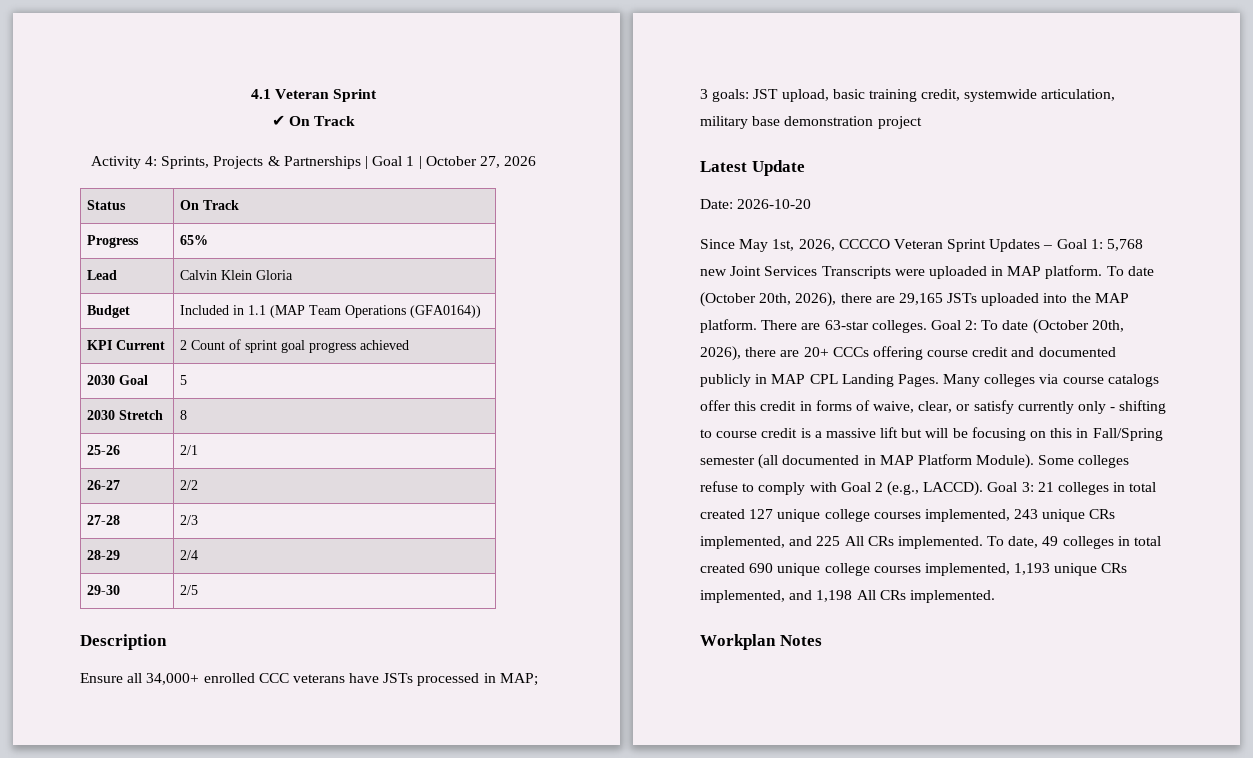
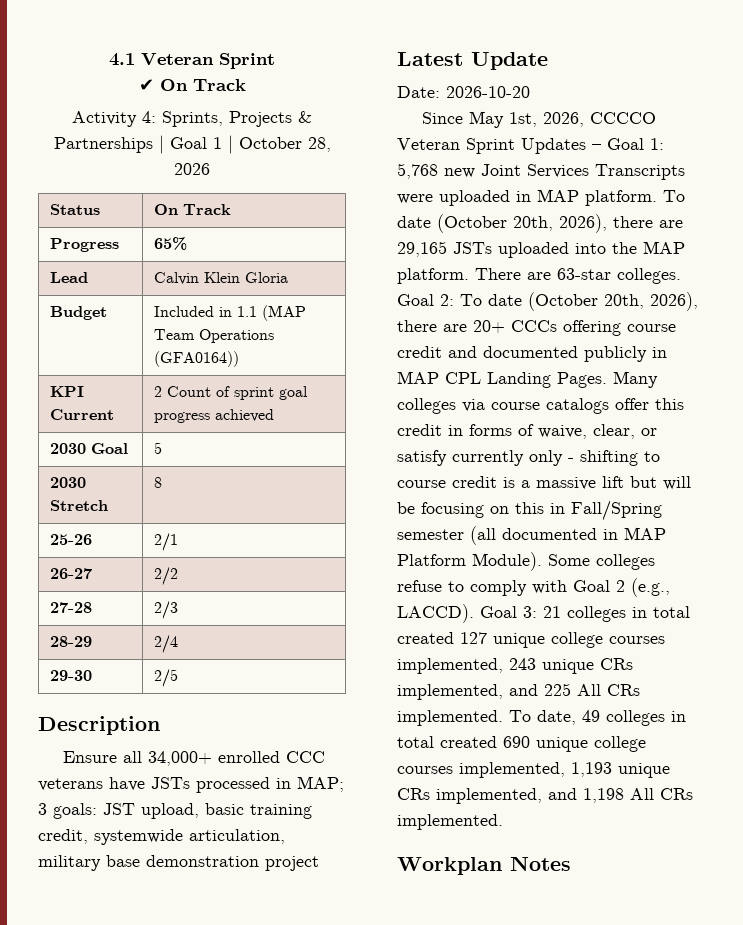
[479,156,500,168] 27, -> [307,137,331,152] 28,

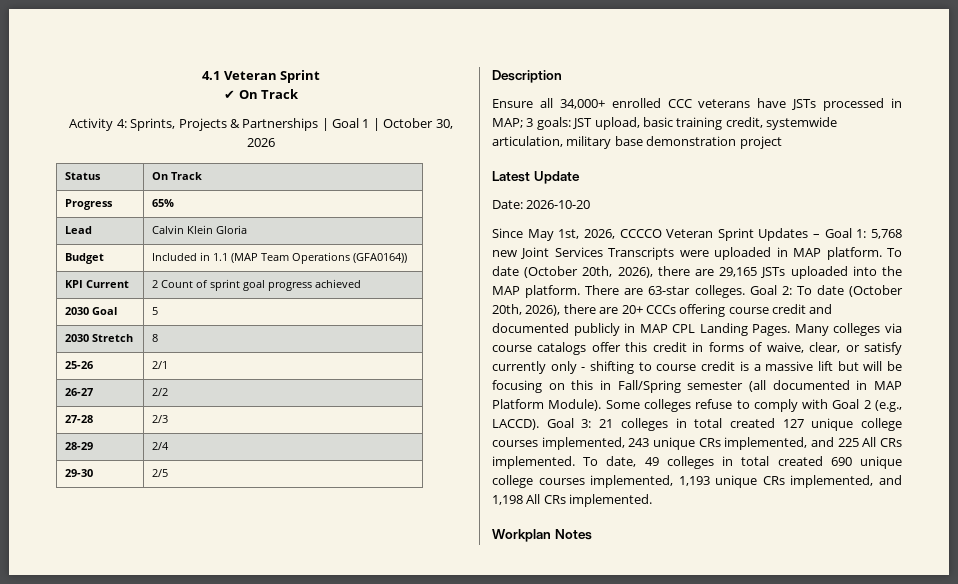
[307,137,331,152] 28, -> [435,119,453,129] 30,

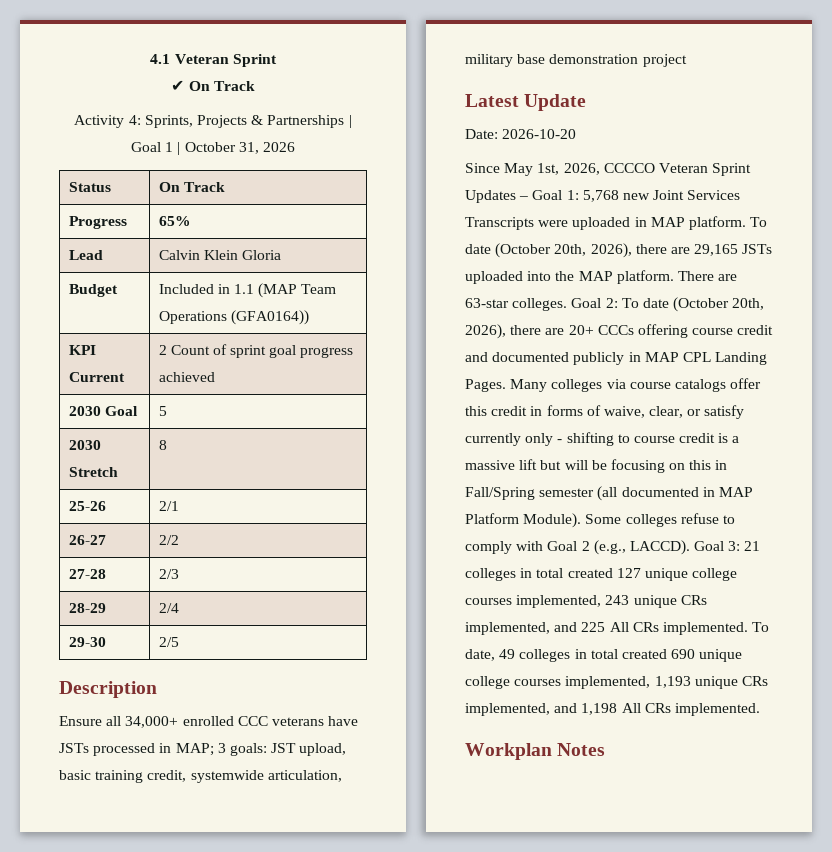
[435,119,453,129] 30, -> [238,142,259,154] 31,

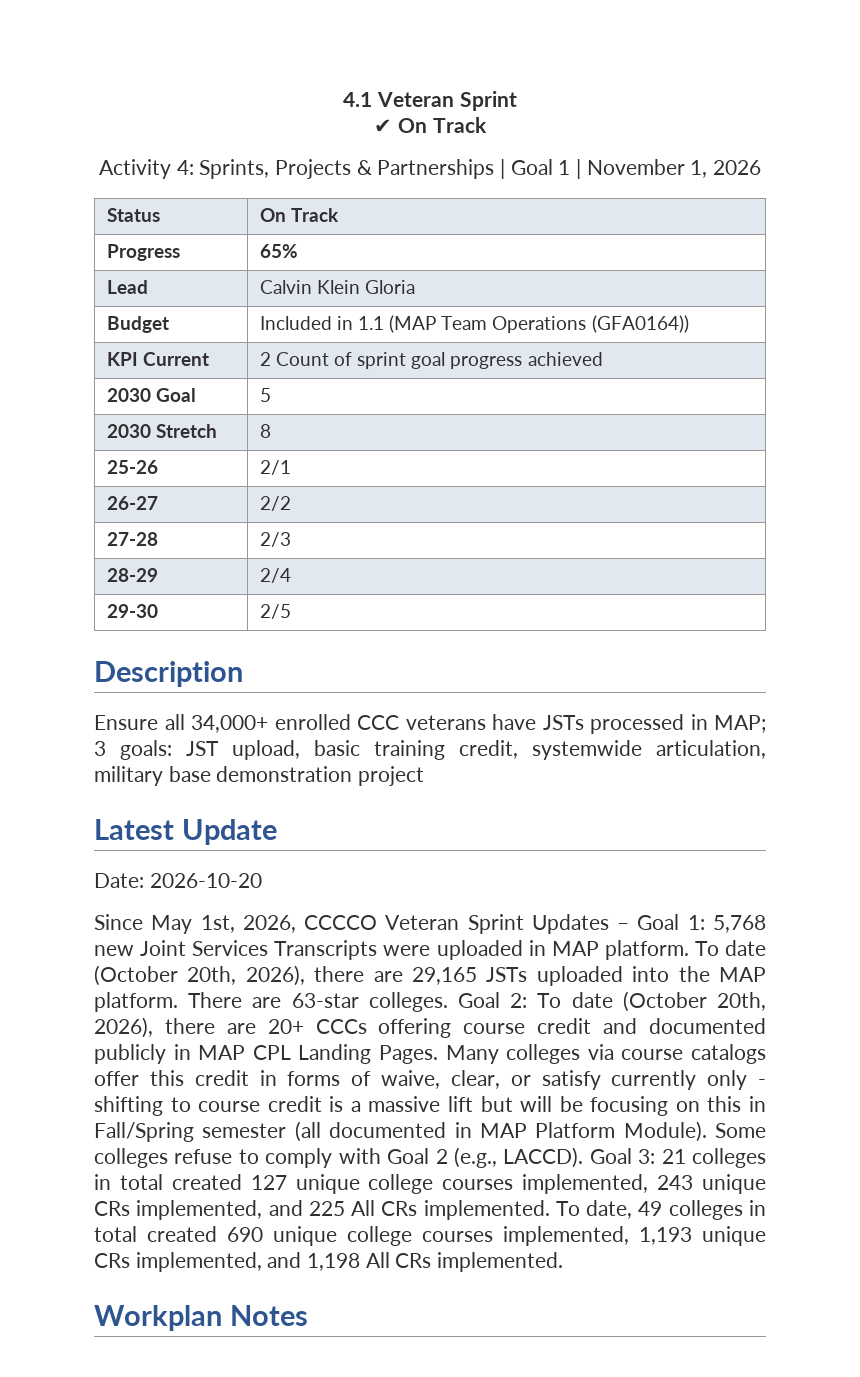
[184,142,259,154] October 31, -> [586,159,708,178] November 1,

